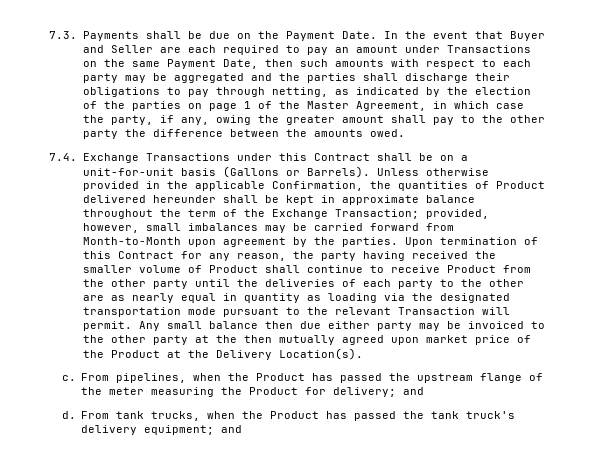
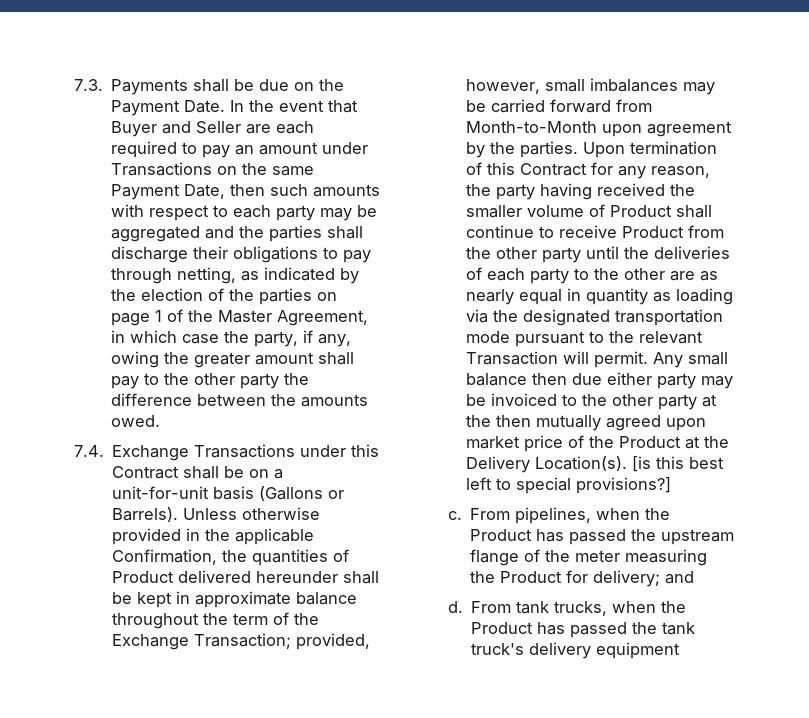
(363, 354) none -> [632,456,725,472] [466,477,672,494] [is this best left to special provisions?]
[144,425,243,435] equipment; and -> [595,642,680,659] equipment

